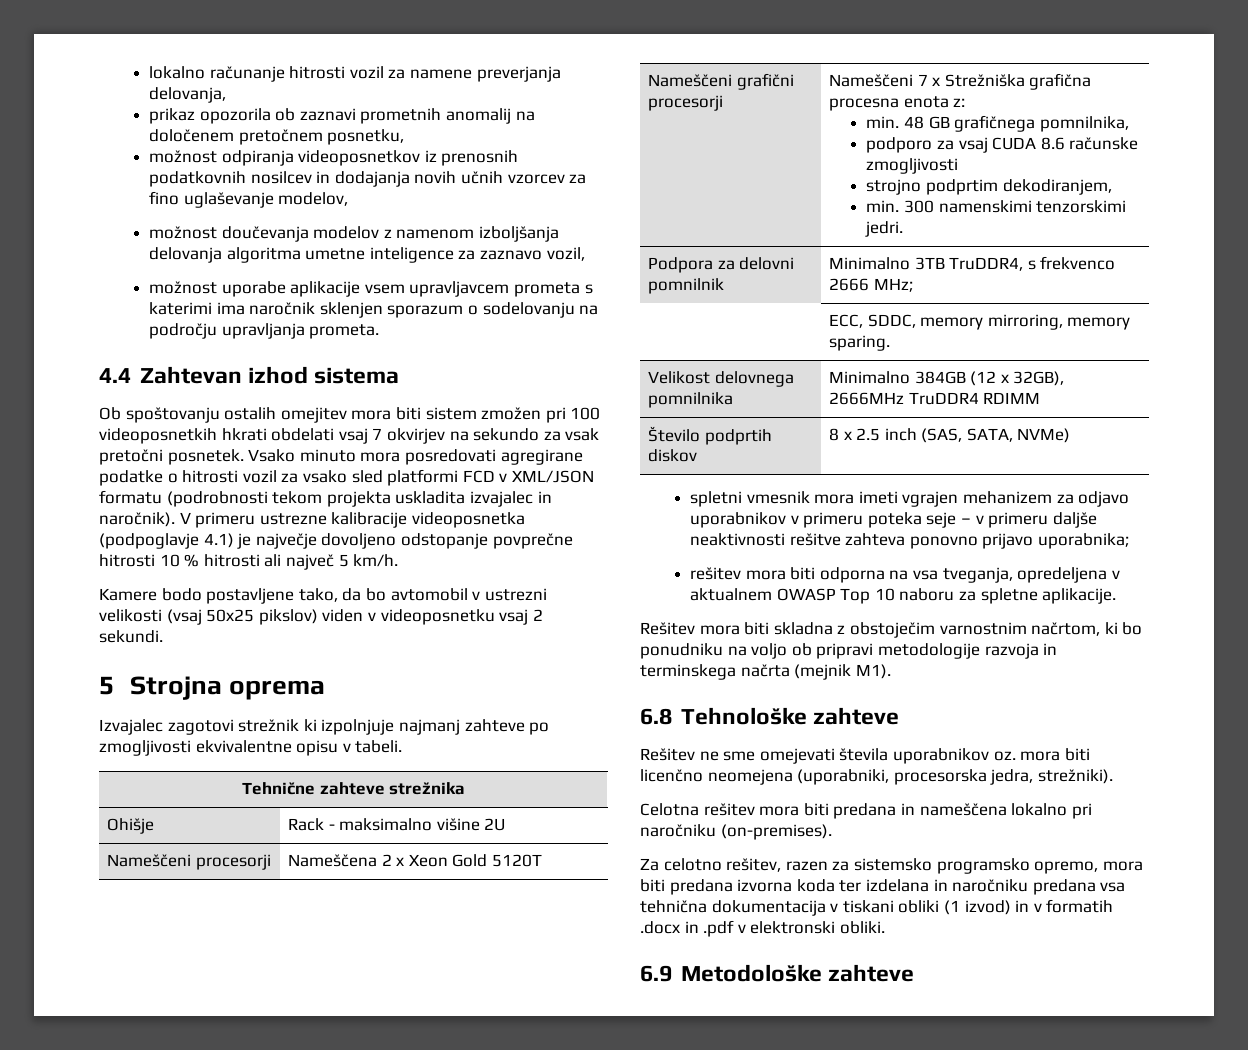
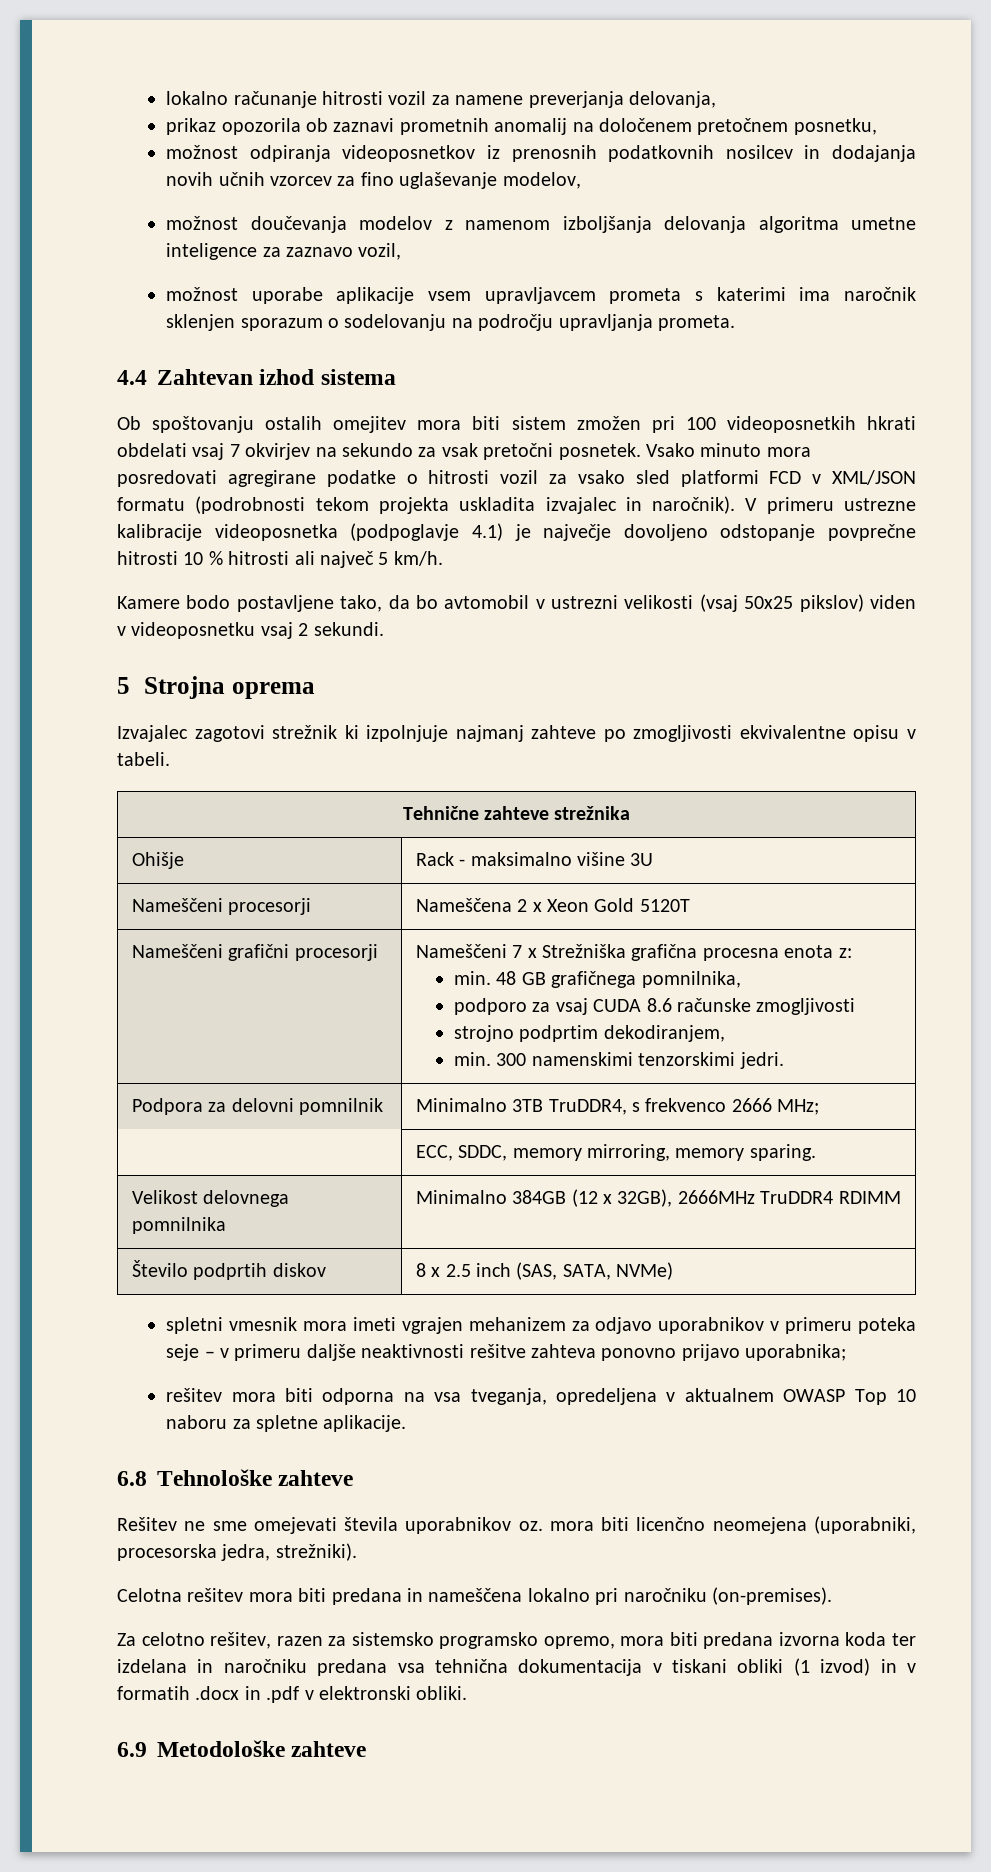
[484,818,506,831] 2U -> [630,853,654,866] 3U
[640,622,1143,638] [640,643,1058,659] [640,664,891,680] // Rešitev mora biti skladna z obstoječim varnostnim načrtom, ki bo ponudniku na voljo ob pripravi metodologije razvoja in terminskega načrta (mejnik M1). -> (407, 1423) none

